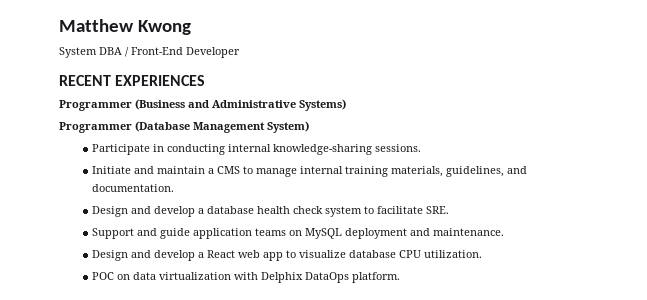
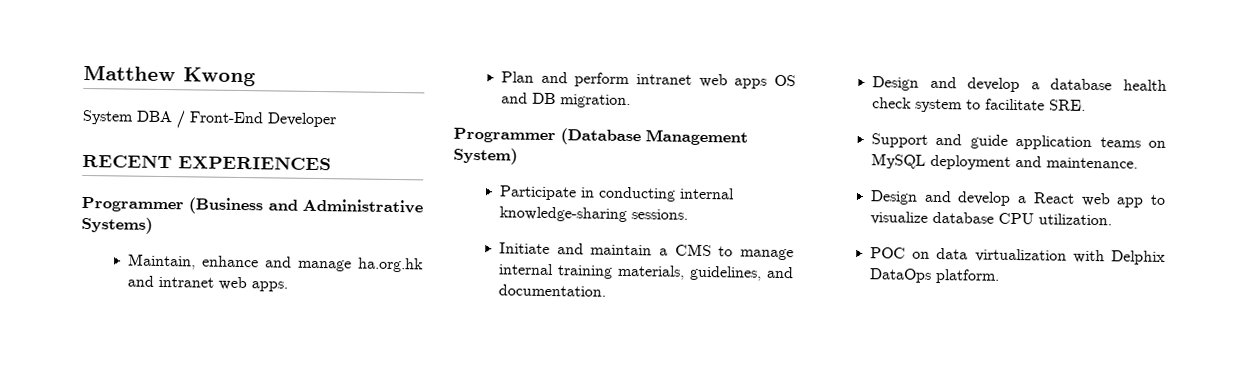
(346, 105) none -> [128,253,424,273] [127,275,289,292] [501,71,796,89] [501,92,632,109] // Maintain, enhance and manage ha.org.hk and intranet web apps. // Plan and perform intranet web apps OS and DB migration.

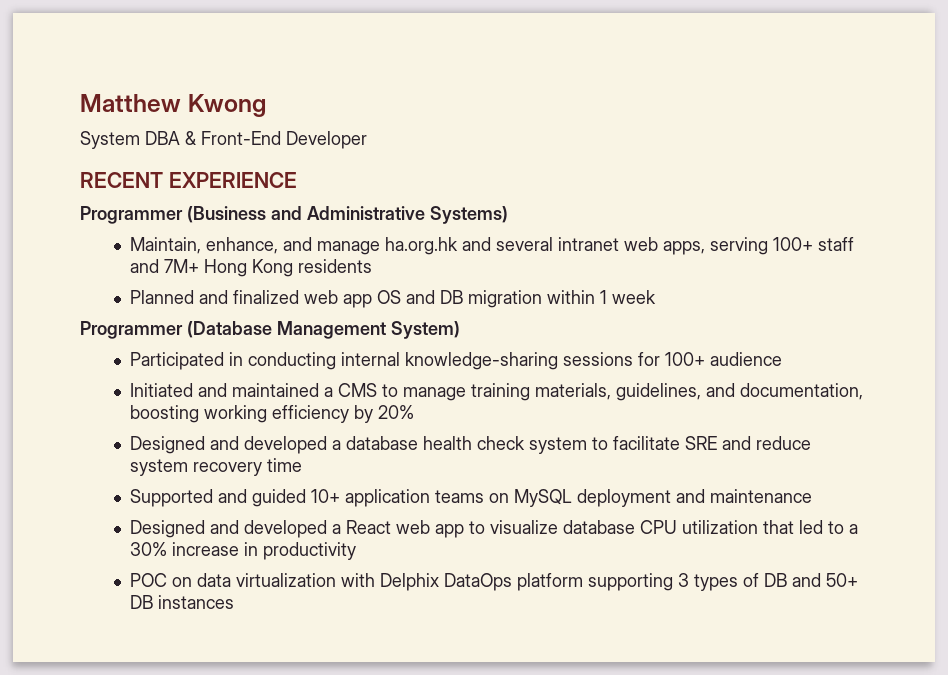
[176,110,186,129] / -> [185,131,196,145] &
[178,155,331,171] EXPERIENCES -> [168,172,297,188] EXPERIENCE
[202,255,260,268] enhance -> [206,237,279,254] enhance,
[158,276,289,292] [501,71,796,89] [501,92,632,109] intranet web apps. // Plan and perform intranet web apps OS and DB migration. -> [496,237,855,255] [130,259,373,277] [130,290,657,308] several intranet web apps, serving 100+ staff and 7M+ Hong Kong residents // Planned and finalized web app OS and DB migration within 1 week
[499,185,578,201] Participate -> [130,352,225,370] Participated
[631,209,689,220] [499,242,653,256] sessions. // Initiate and maintain -> [563,352,783,366] [130,383,320,397] sessions for 100+ audience // Initiated and maintained
[498,263,555,276] internal -> (467, 394) none
[498,284,607,297] [872,76,1021,93] documentation. // Design and develop -> [740,383,864,400] [130,405,415,423] [130,436,328,454] documentation, boosting working efficiency by 20% // Designed and developed
[1049,99,1087,111] [871,133,1008,149] SRE. // Support and guide -> [685,436,812,450] [130,458,303,476] [130,489,341,507] SRE and reduce system recovery time // Supported and guided 10+
[1046,157,1139,169] [870,190,1012,206] maintenance. // Design and develop -> [710,489,813,503] [130,520,328,538] maintenance // Designed and developed
[1038,213,1113,226] utilization. -> [682,520,859,534] [130,542,357,560] utilization that led to a 30% increase in productivity
[935,268,1001,284] platform. -> [517,573,859,591] [130,595,235,609] platform supporting 3 types of DB and 50+ DB instances

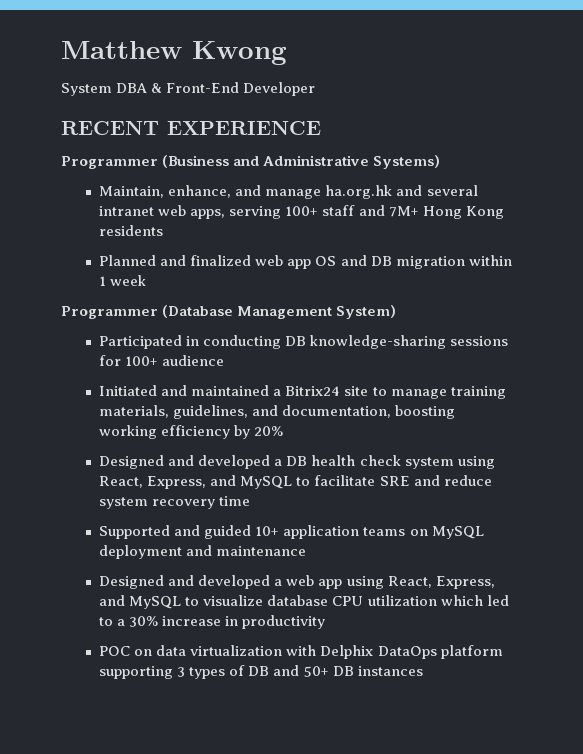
[341,352,401,366] internal -> [285,336,307,346] DB
[338,383,378,397] CMS -> [285,386,369,396] Bitrix24 site
[346,436,419,450] database -> [286,456,308,466] DB
(588, 445) none -> [457,456,495,469] [99,475,293,489] using React, Express, and MySQL
[346,520,465,538] React web app -> [286,575,495,589] [99,595,182,609] web app using React, Express, and MySQL
[763,520,795,534] that -> [440,595,483,606] which

